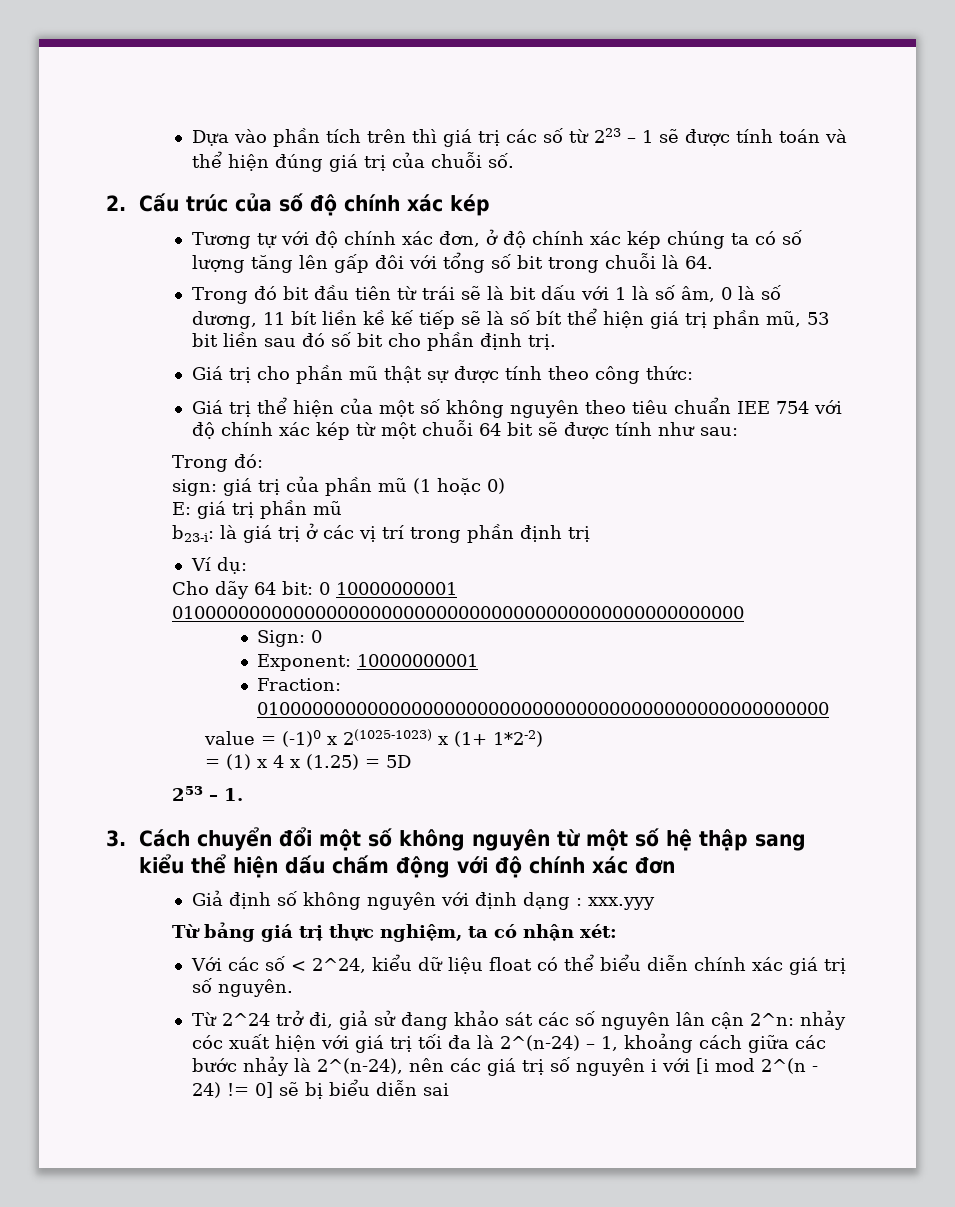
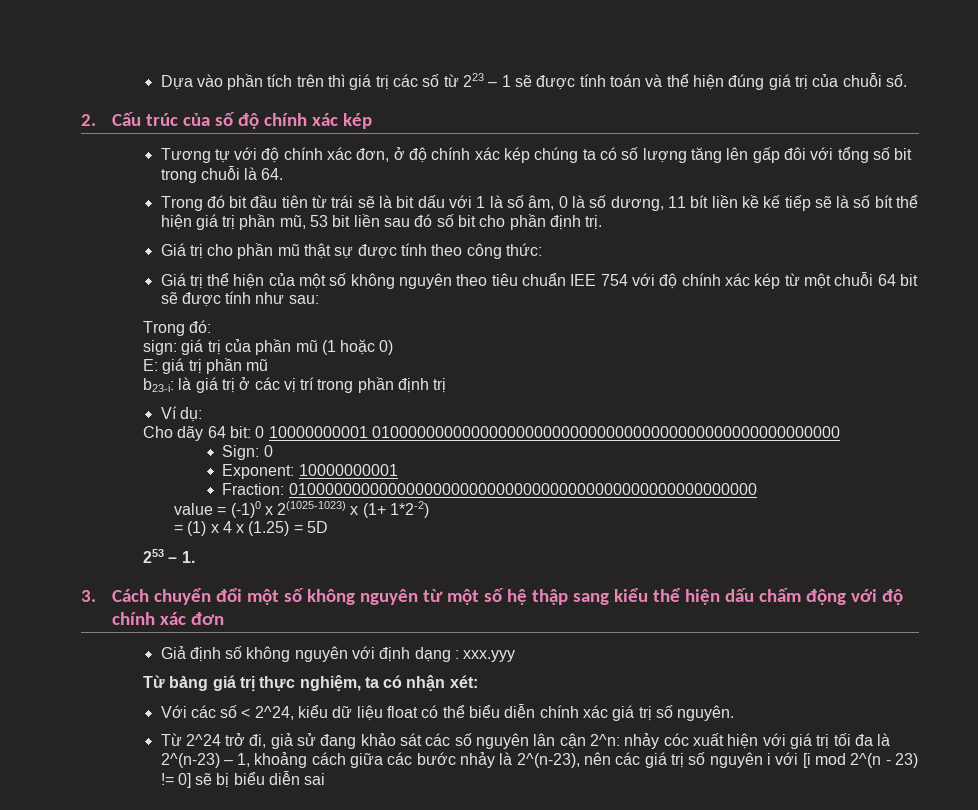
[499,1035,580,1051] 2^(n-24) -> [160,753,220,768] 2^(n-23)
[316,1058,403,1074] 2^(n-24), -> [516,753,580,768] 2^(n-23),
[191,1082,221,1098] 24) -> [894,753,918,768] 23)

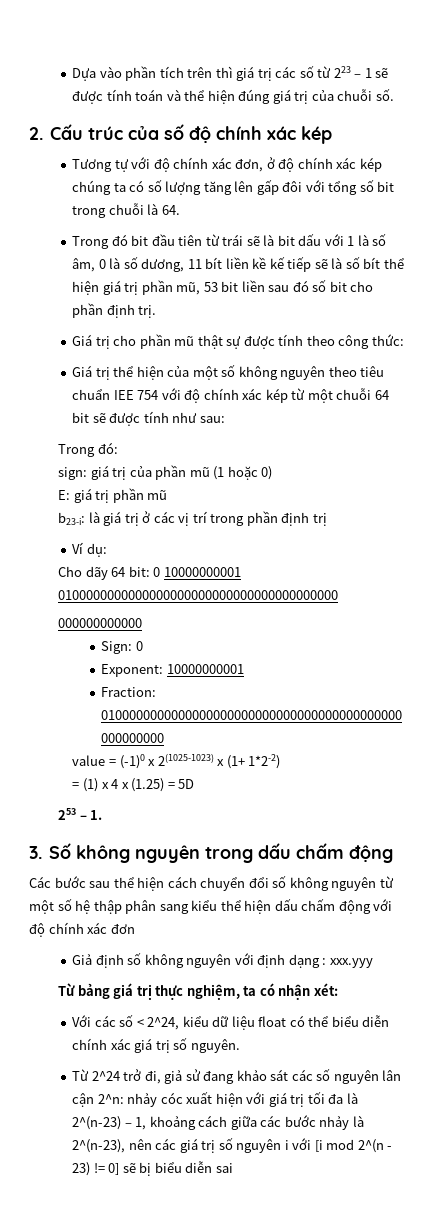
[371,426,840,438] 0100000000000000000000000000000000000000000000000000 -> [57,590,338,600] [57,618,142,628] 0100000000000000000000000000000000000000 // 000000000000
[111,589,149,602] Cách -> [48,843,393,863] [29,876,197,891] Số không nguyên trong dấu chấm động // Các bước sau thể hiện cách
[246,589,279,605] một -> (269, 882) none
(568, 597) none -> [125,900,157,914] phân

